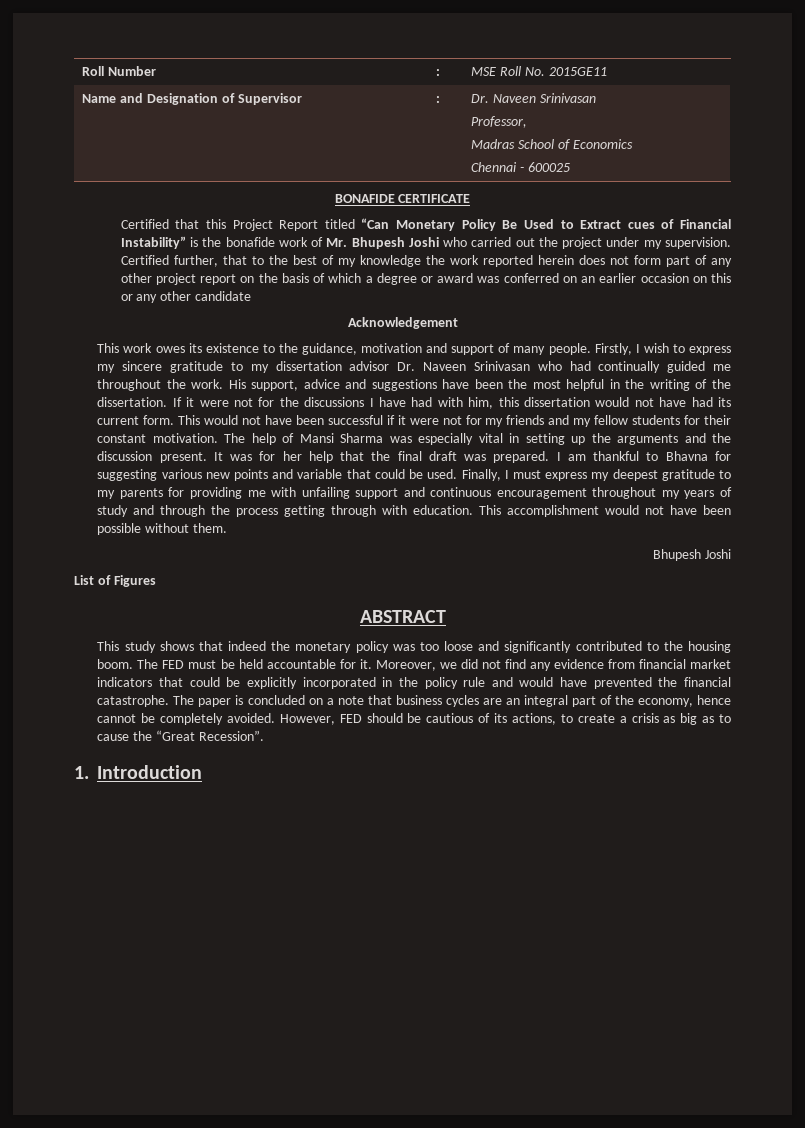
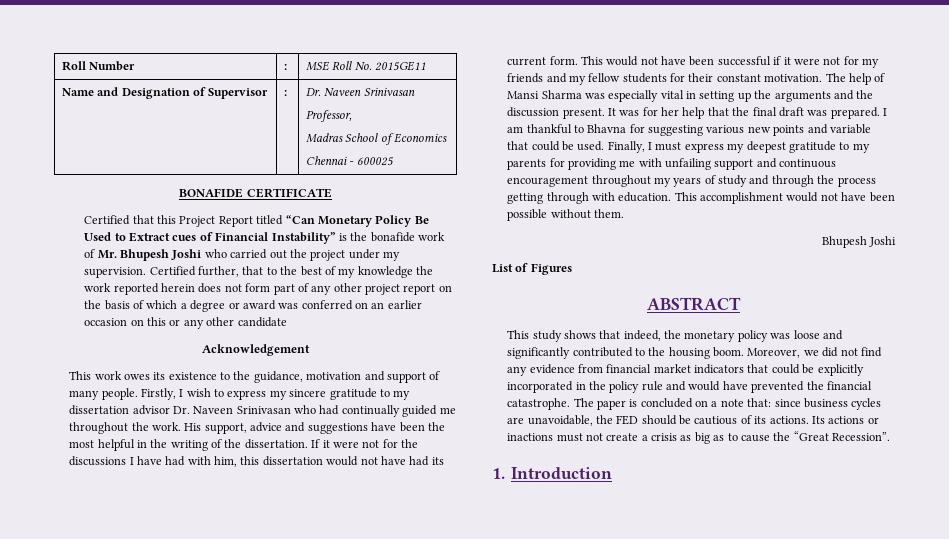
[228,641,267,651] indeed -> [623,330,661,341] indeed,
[419,642,439,651] too -> (791, 336) none
[137,659,372,669] The FED must be held accountable for it. -> (745, 352) none
[367,695,392,705] that -> [747,398,801,407] that: since
[505,695,731,707] [97,713,335,725] an integral part of the economy, hence cannot be completely avoided. However, -> [527,415,613,426] unavoidable, the
[511,713,573,725] actions, to -> [769,416,879,424] [507,433,603,442] actions. Its actions or inactions must not

